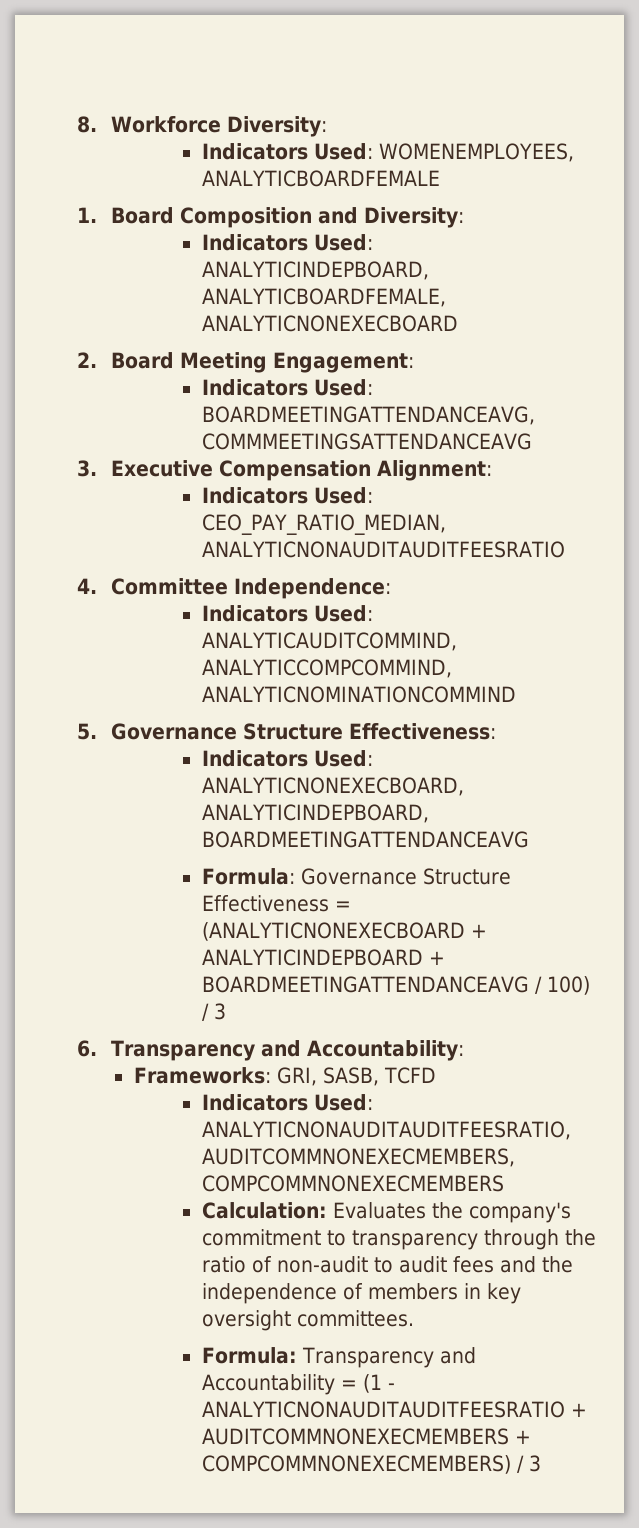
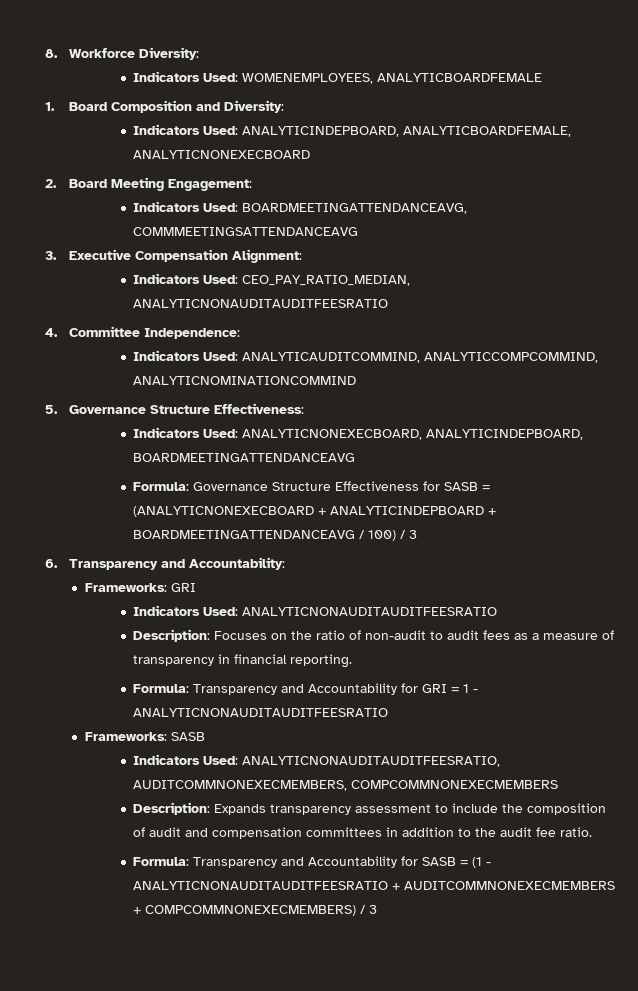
(329, 903) none -> [423,481,479,491] for SASB
[276,1067,436,1086] GRI, SASB, TCFD -> [170,583,196,592] [133,605,498,616] [133,629,615,642] [133,654,353,668] [133,683,479,695] [133,708,389,717] [84,732,205,741] GRI // Indicators Used: ANALYTICNONAUDITAUDITFEESRATIO // Description: Focuses on the ratio of non-audit to audit fees as a measure of transparency in financial reporting. // Formula: Transparency and Accountability for GRI = 1 - ANALYTICNONAUDITAUDITFEESRATIO // Frameworks: SASB
[201,1202,571,1223] [201,1229,596,1250] [201,1256,573,1273] [201,1283,521,1304] [201,1310,414,1331] [201,1347,476,1368] [201,1374,335,1395] Calculation: Evaluates the company's commitment to transparency through the ratio of non-audit to audit fees and the independence of members in key oversight committees. // Formula: Transparency and Accountability -> [133,802,607,815] [133,827,593,839] [133,856,457,868] Description: Expands transparency assessment to include the composition of audit and compensation committees in addition to the audit fee ratio. // Formula: Transparency and Accountability for SASB

